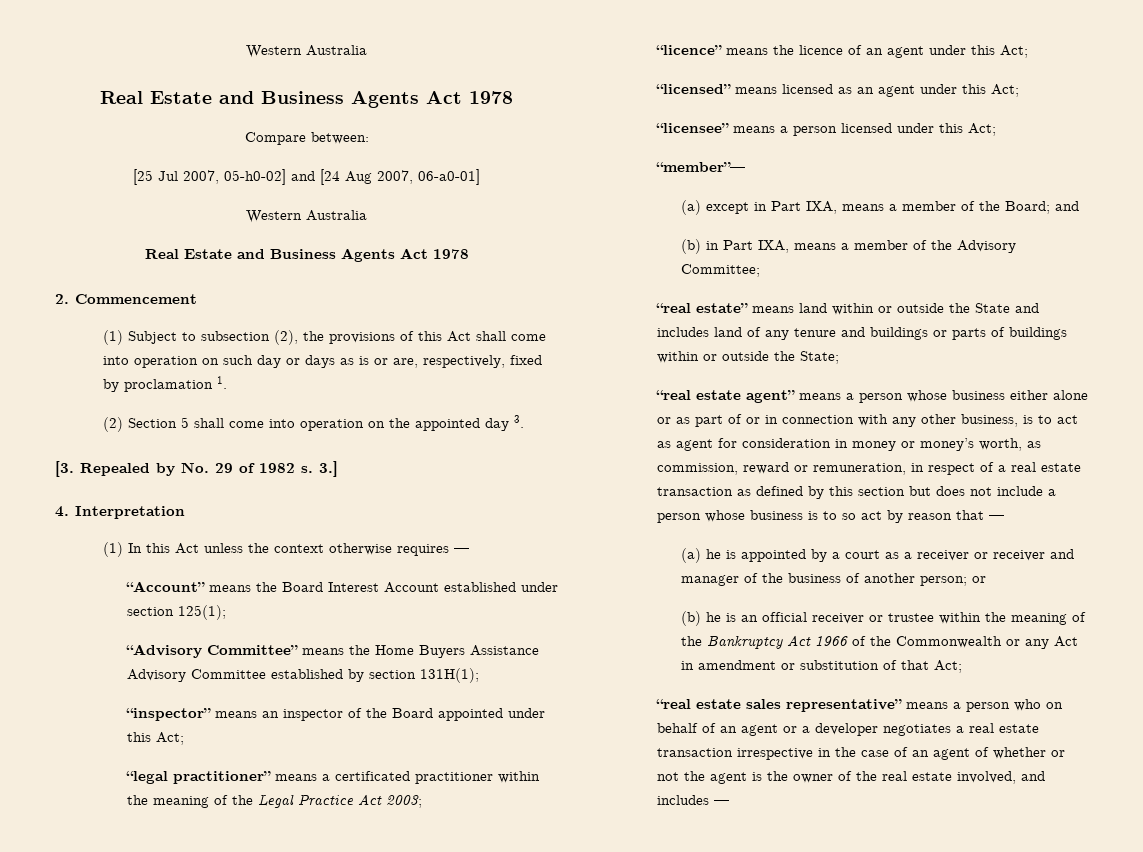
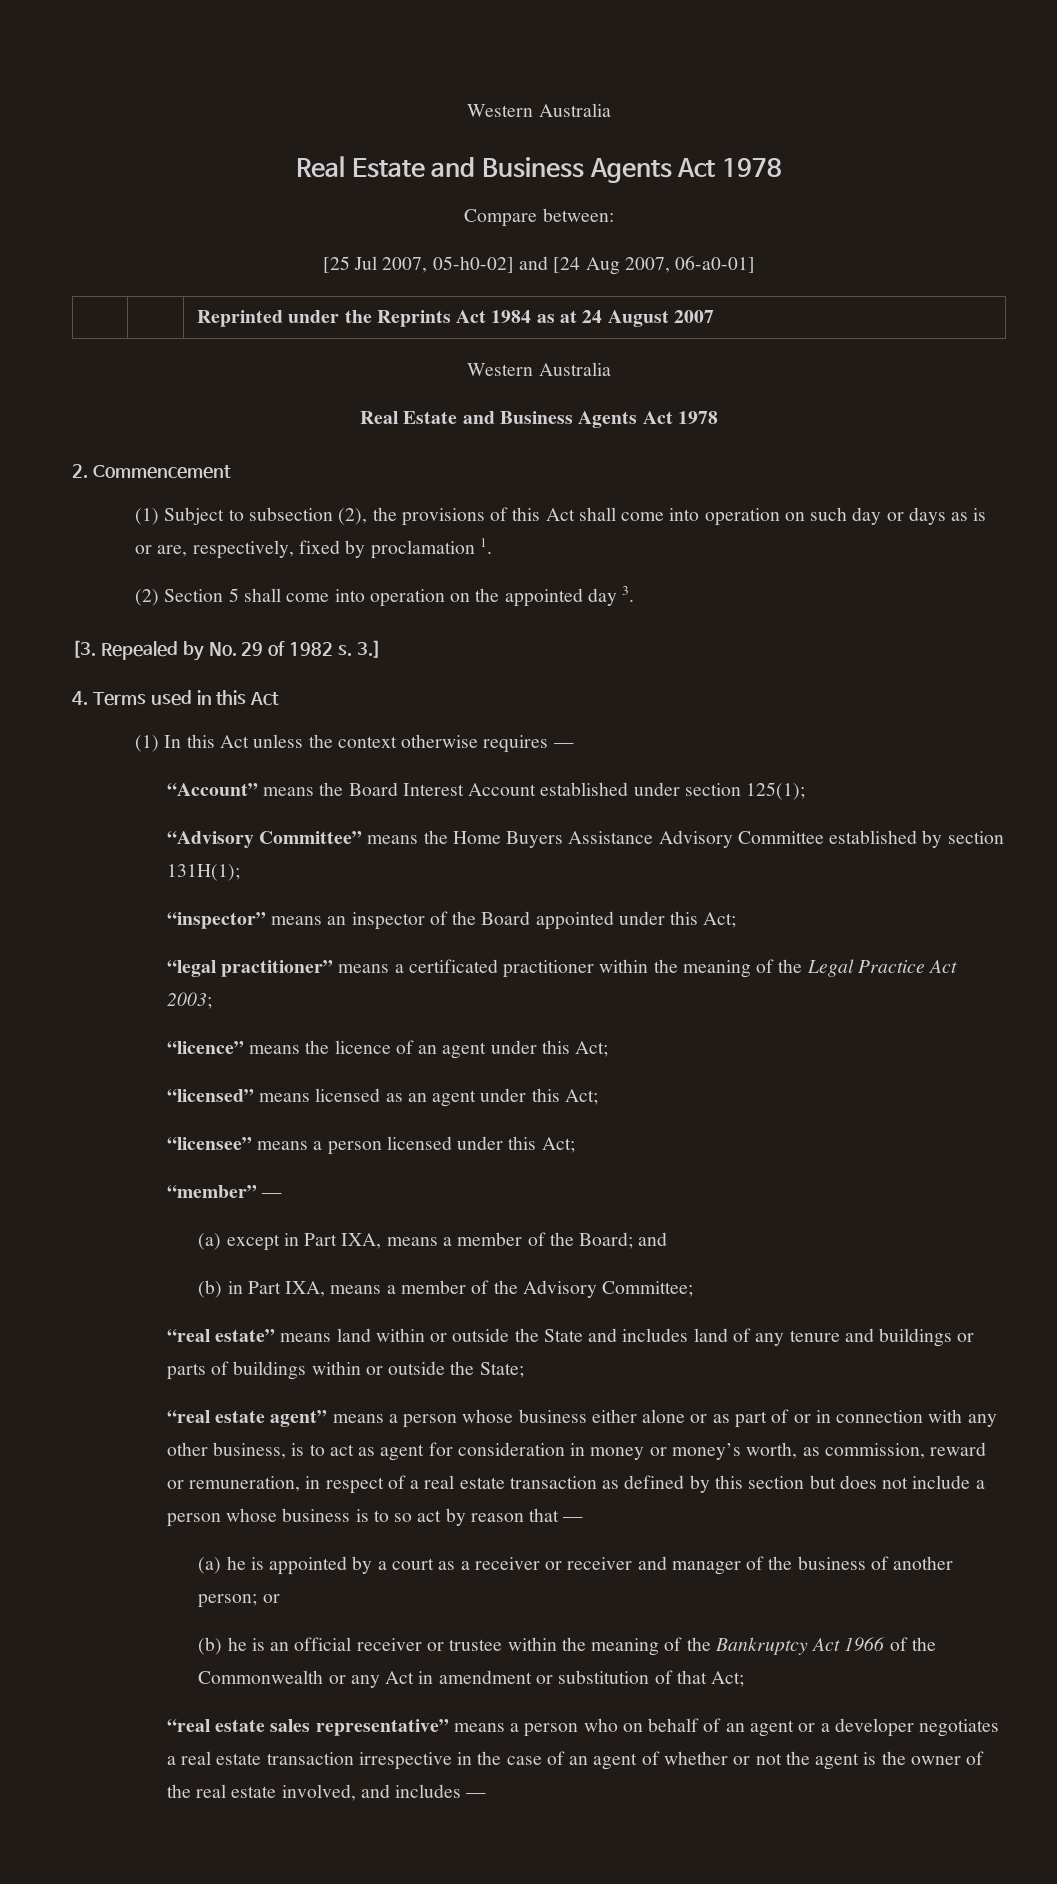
(480, 177) none -> [197,310,714,327] // | | Reprinted under the Reprints Act 1984 as at 24 August 2007
[75,506,185,519] Interpretation -> [92,690,280,706] Terms used in this Act
[655,162,745,172] “member”— -> [166,1185,283,1198] “member” —

